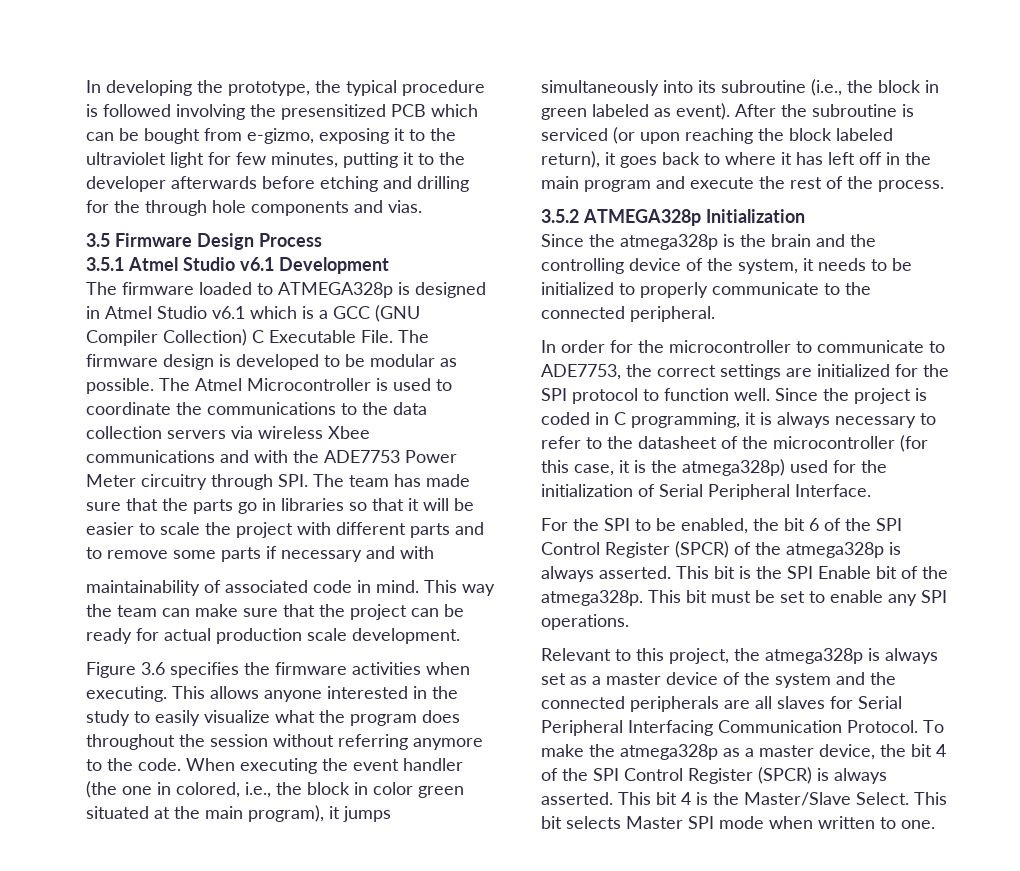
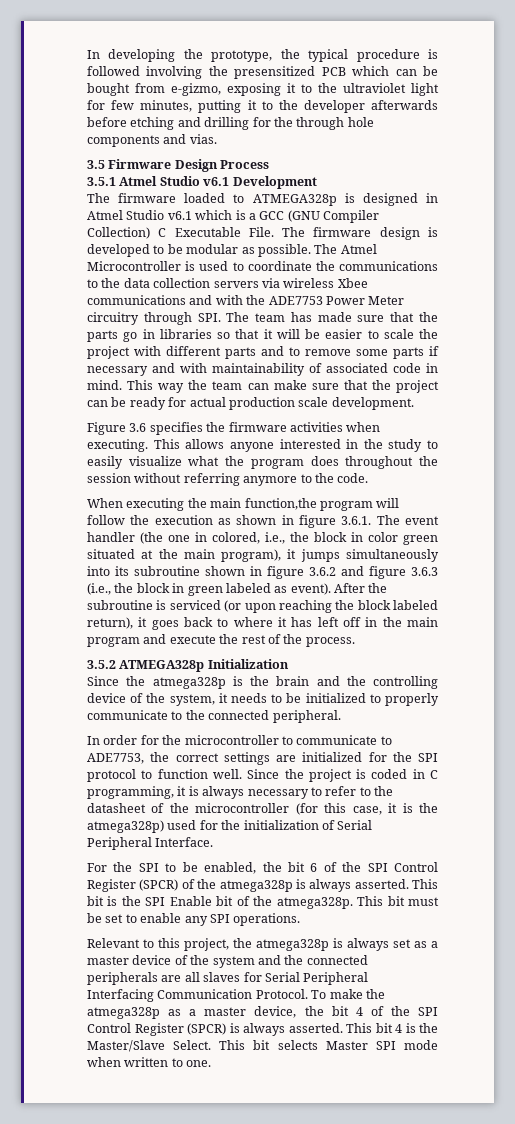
(434, 552) // -> (207, 368) none
(181, 764) none -> (369, 478) //
(348, 764) none -> [210,498,400,511] [87,515,400,528] main function,the program will follow the execution as shown in figure 3.6.1. The
(806, 86) none -> [205,566,438,579] shown in figure 3.6.2 and figure 3.6.3

